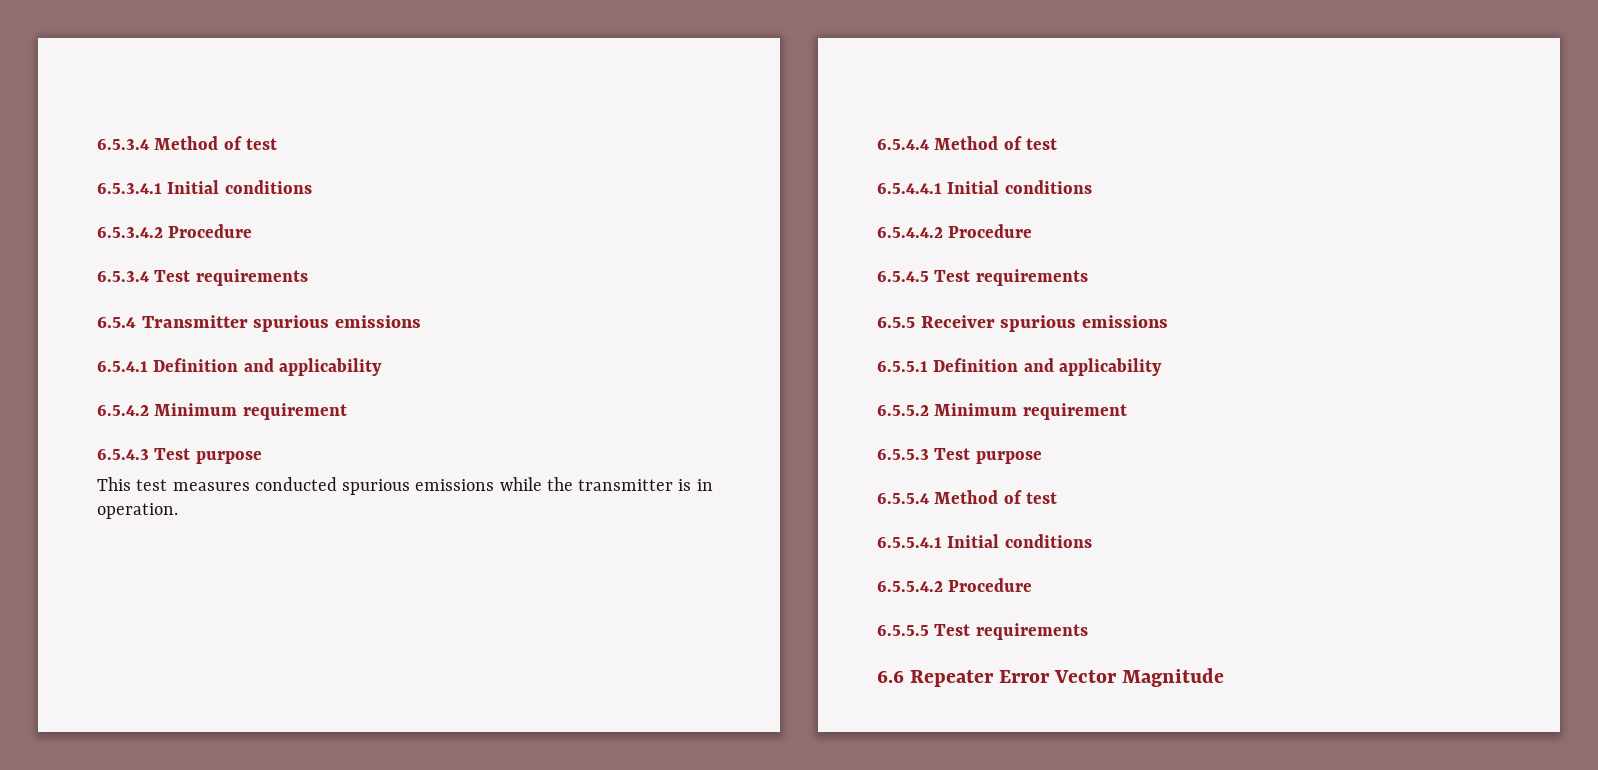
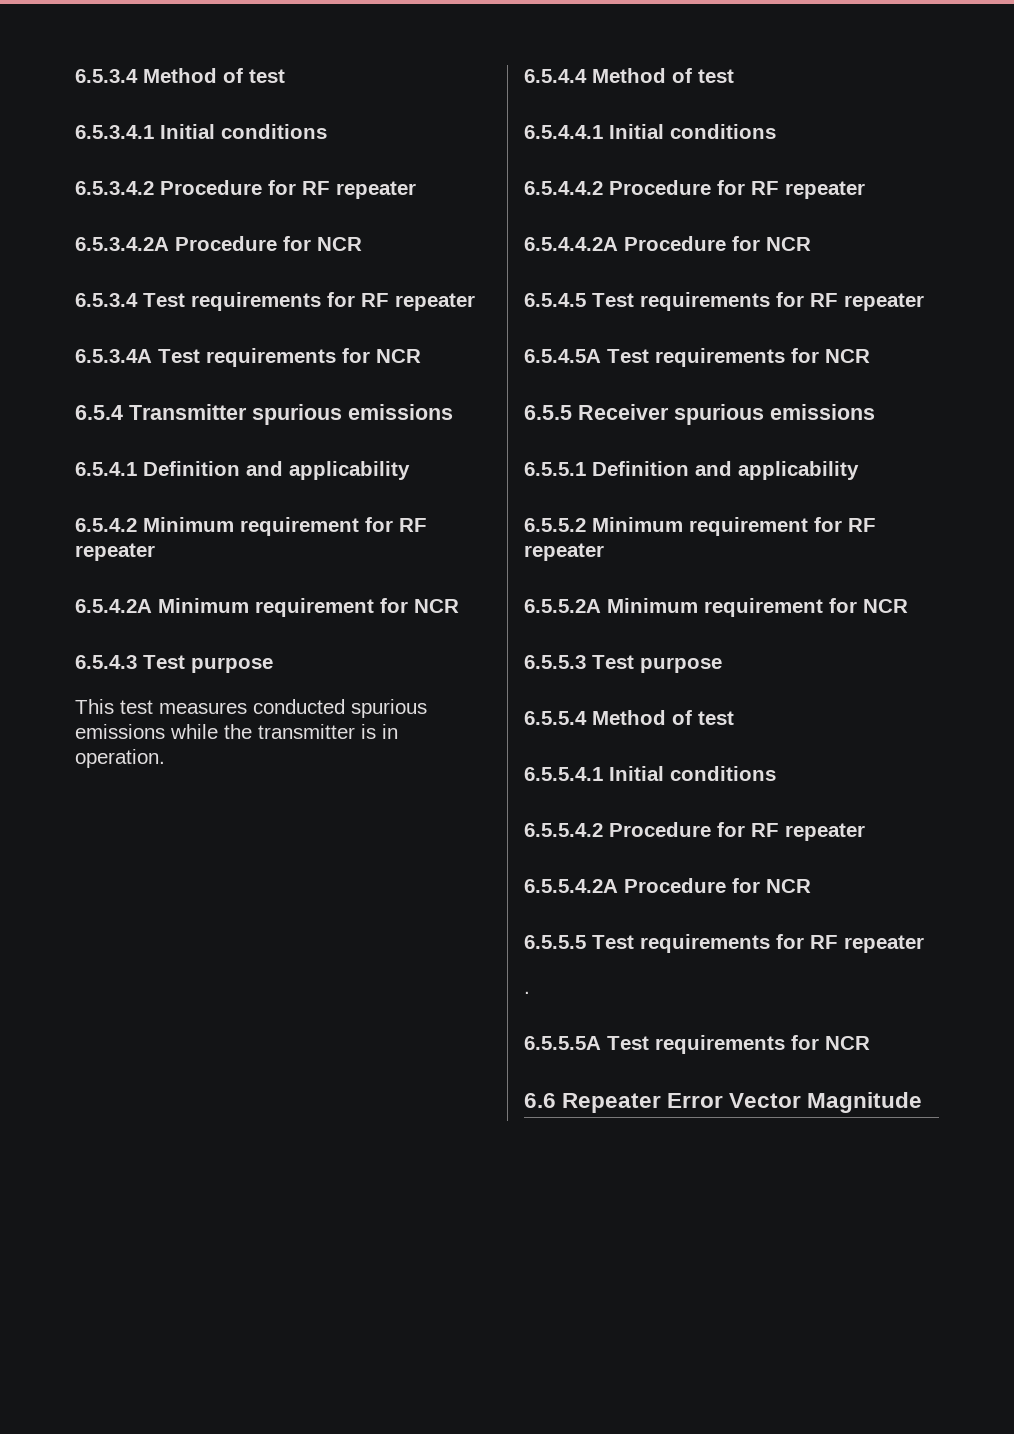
[97,269,308,286] // 6.5.3.4 Test requirements -> [268,180,416,199] [75,236,362,251] [75,292,475,311] [75,348,421,367] for RF repeater // 6.5.3.4.2A Procedure for NCR // 6.5.3.4 Test requirements for RF repeater // 6.5.3.4A Test requirements for NCR
(347, 411) none -> [365,517,427,532] [75,543,155,561] [75,598,459,617] for RF repeater // 6.5.4.2A Minimum requirement for NCR
[877,269,1088,286] // 6.5.4.5 Test requirements -> [717,180,865,199] [524,236,811,251] [524,292,924,311] [524,348,870,367] for RF repeater // 6.5.4.4.2A Procedure for NCR // 6.5.4.5 Test requirements for RF repeater // 6.5.4.5A Test requirements for NCR
(1127, 411) none -> [814,517,876,532] [524,543,604,561] [524,598,908,617] for RF repeater // 6.5.5.2A Minimum requirement for NCR
[877,623,1088,640] // 6.5.5.5 Test requirements -> [717,822,865,841] [524,878,811,893] [524,934,924,953] [524,991,530,994] [524,1035,870,1054] for RF repeater // 6.5.5.4.2A Procedure for NCR // 6.5.5.5 Test requirements for RF repeater // . // 6.5.5.5A Test requirements for NCR

